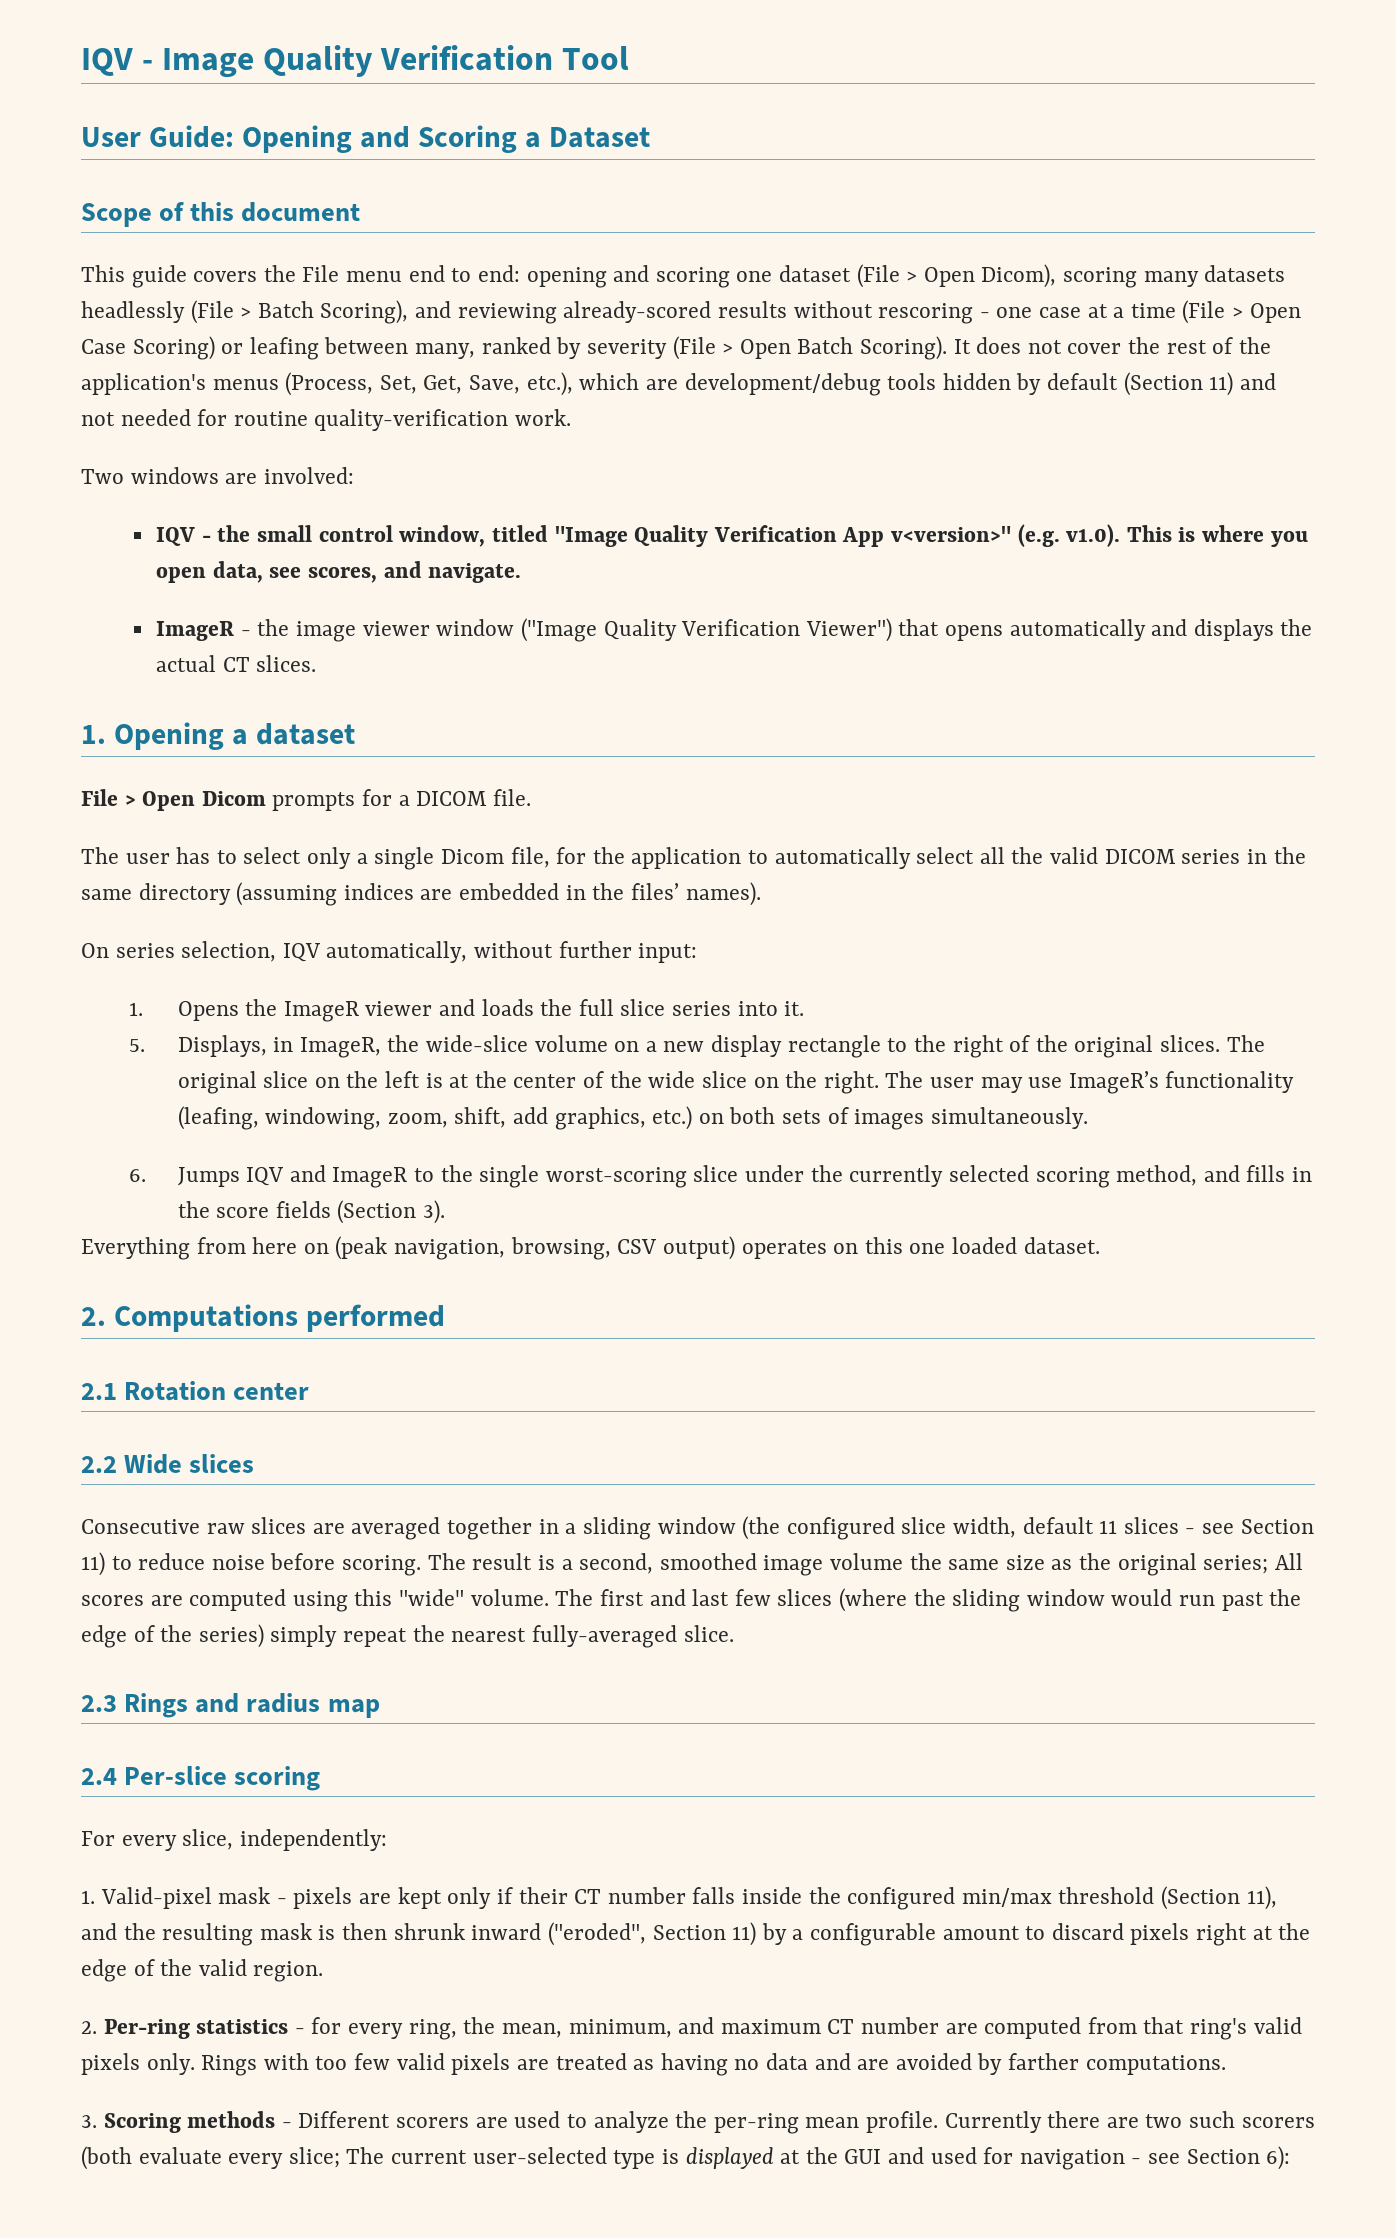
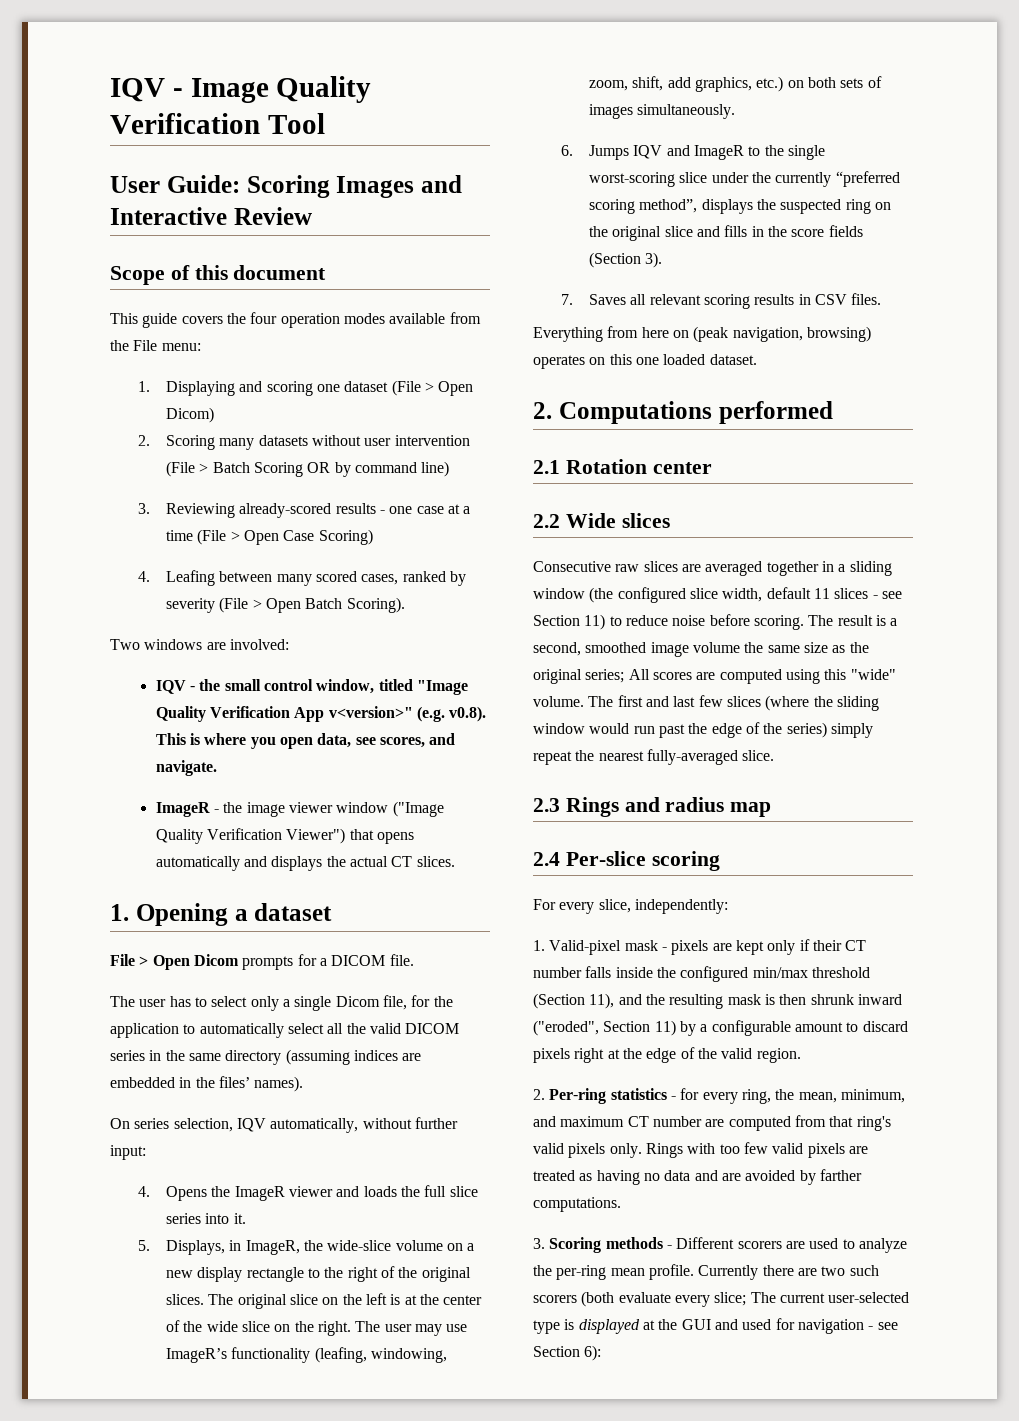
[241,125,650,153] Opening and Scoring a Dataset -> [246,175,462,198] [110,207,312,225] Scoring Images and Interactive Review
[302,265,607,288] File menu end to end: opening -> [250,312,481,328] [110,340,201,351] [137,381,235,396] four operation modes available from the File menu: // 1. Displaying
[981,264,1286,288] [81,300,974,324] Dicom), scoring many datasets headlessly (File > Batch Scoring), and reviewing already-scored results without rescoring -> [165,407,214,423] [137,435,470,450] [165,461,450,477] [137,503,376,518] Dicom) // 2. Scoring many datasets without user intervention (File > Batch Scoring OR by command line) // 3. Reviewing already-scored results
[221,337,476,360] or leafing between many, -> [137,570,399,586] // 4. Leafing between many scored cases,
[953,337,1271,354] [81,372,1276,396] [81,409,572,431] It does not cover the rest of the application's menus (Process, Set, Get, Save, etc.), which are development/debug tools hidden by default (Section 11) and not needed for routine quality-verification work. -> (405, 605) none
[1066,524,1121,547] v1.0). -> [449,706,487,722] v0.8).
[129,1002,144,1016] 1. -> [137,1186,150,1197] 4.
[948,1165,1198,1188] selected scoring method, -> [835,171,900,187] [588,199,891,214] [588,226,693,241] “preferred scoring method”, displays the suspected ring on the original slice
(445, 1212) none -> [560,293,882,309] // 7. Saves all relevant scoring results in CSV files.
[510,1236,735,1260] browsing, CSV output) -> [806,326,871,342] browsing)

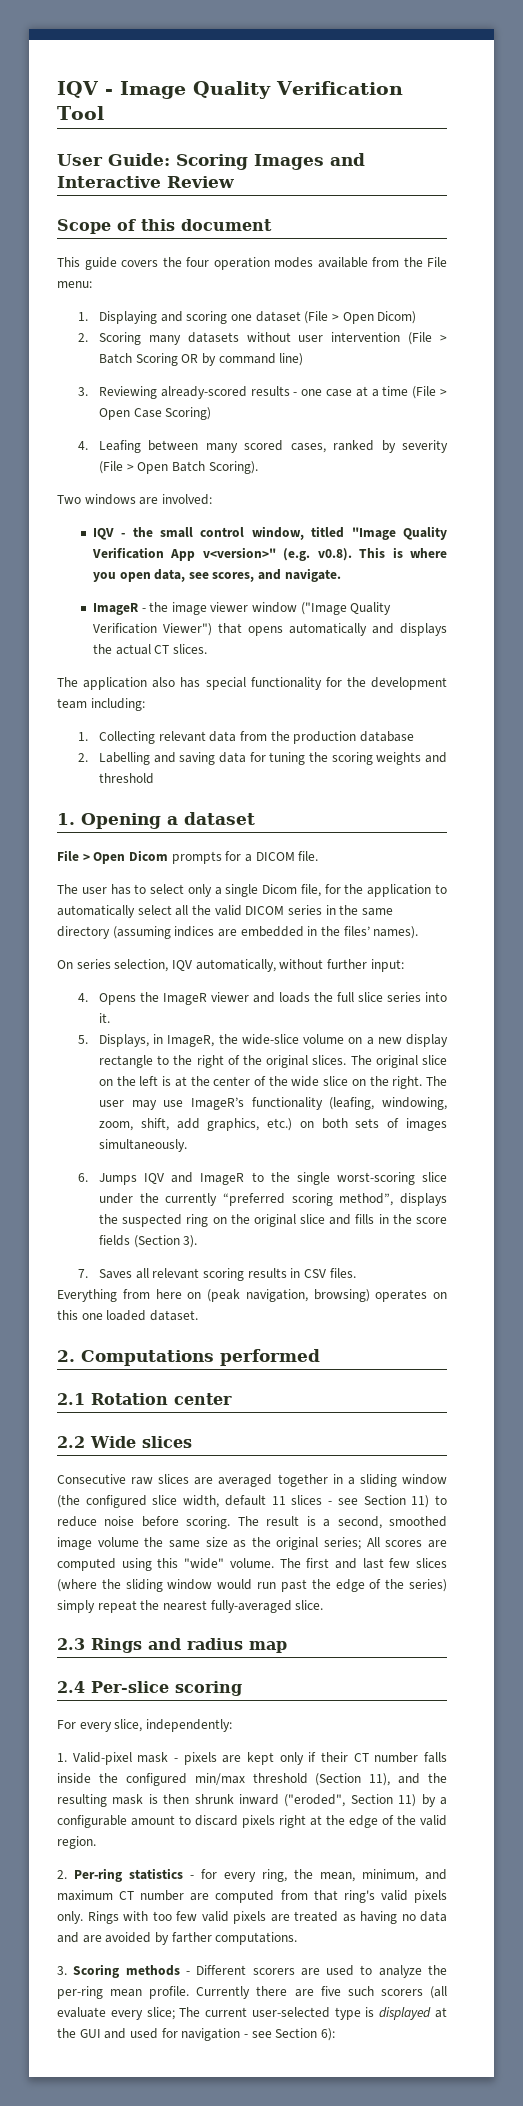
(455, 861) none -> [57,677,447,690] [57,698,145,711] [78,731,414,744] [78,752,448,765] [99,773,155,784] // The application also has special functionality for the development team including: // 1. Collecting relevant data from the production database // 2. Labelling and saving data for tuning the scoring weights and threshold
[821,1266,846,1276] two -> [320,1986,341,1996] five
[581,1291,615,1307] (both -> [429,1986,447,1999] (all

